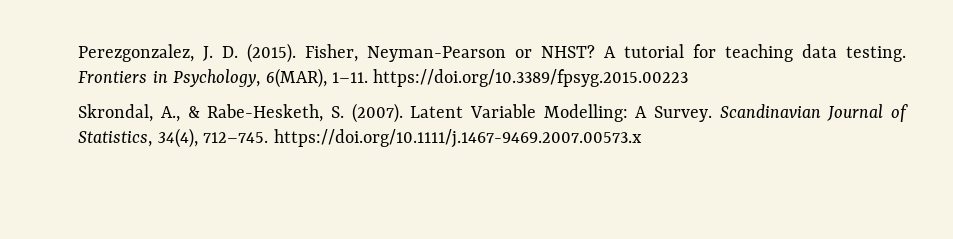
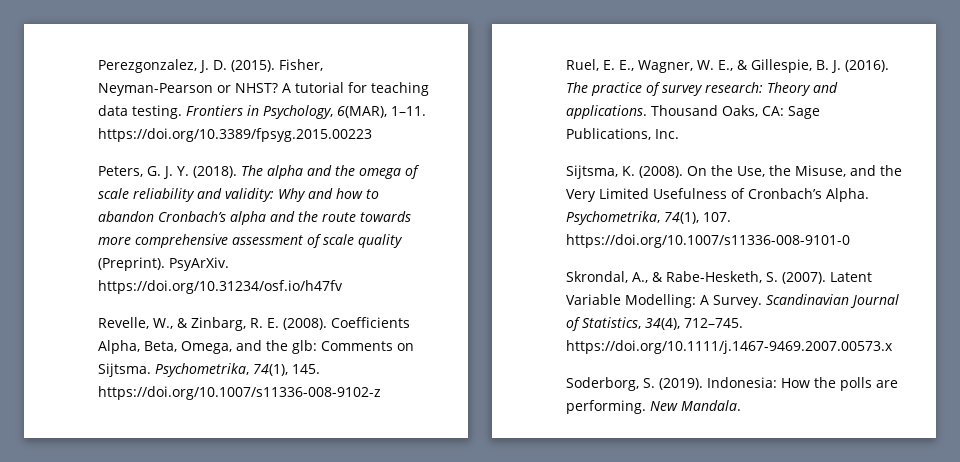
(689, 78) none -> [98,165,421,179] [98,188,380,202] [98,211,412,225] [98,234,404,248] [98,257,230,271] [98,280,344,294] [98,317,411,331] [98,340,415,354] [98,363,321,377] [98,386,382,400] [566,59,890,73] [566,82,839,96] [566,105,821,119] [566,128,680,140] [566,165,903,179] [566,188,870,202] [566,211,732,225] [566,234,851,248] // Peters, G. J. Y. (2018). The alpha and the omega of scale reliability and validity: Why and how to abandon Cronbach’s alpha and the route towards more comprehensive assessment of scale quality (Preprint). PsyArXiv. https://doi.org/10.31234/osf.io/h47fv // Revelle, W., & Zinbarg, R. E. (2008). Coefficients Alpha, Beta, Omega, and the glb: Comments on Sijtsma. Psychometrika, 74(1), 145. https://doi.org/10.1007/s11336-008-9102-z // Ruel, E. E., Wagner, W. E., & Gillespie, B. J. (2016). The practice of survey research: Theory and applications. Thousand Oaks, CA: Sage Publications, Inc. // Sijtsma, K. (2008). On the Use, the Misuse, and the Very Limited Usefulness of Cronbach’s Alpha. Psychometrika, 74(1), 107. https://doi.org/10.1007/s11336-008-9101-0
(642, 138) none -> [566,377,899,391] [566,400,742,414] // Soderborg, S. (2019). Indonesia: How the polls are performing. New Mandala.

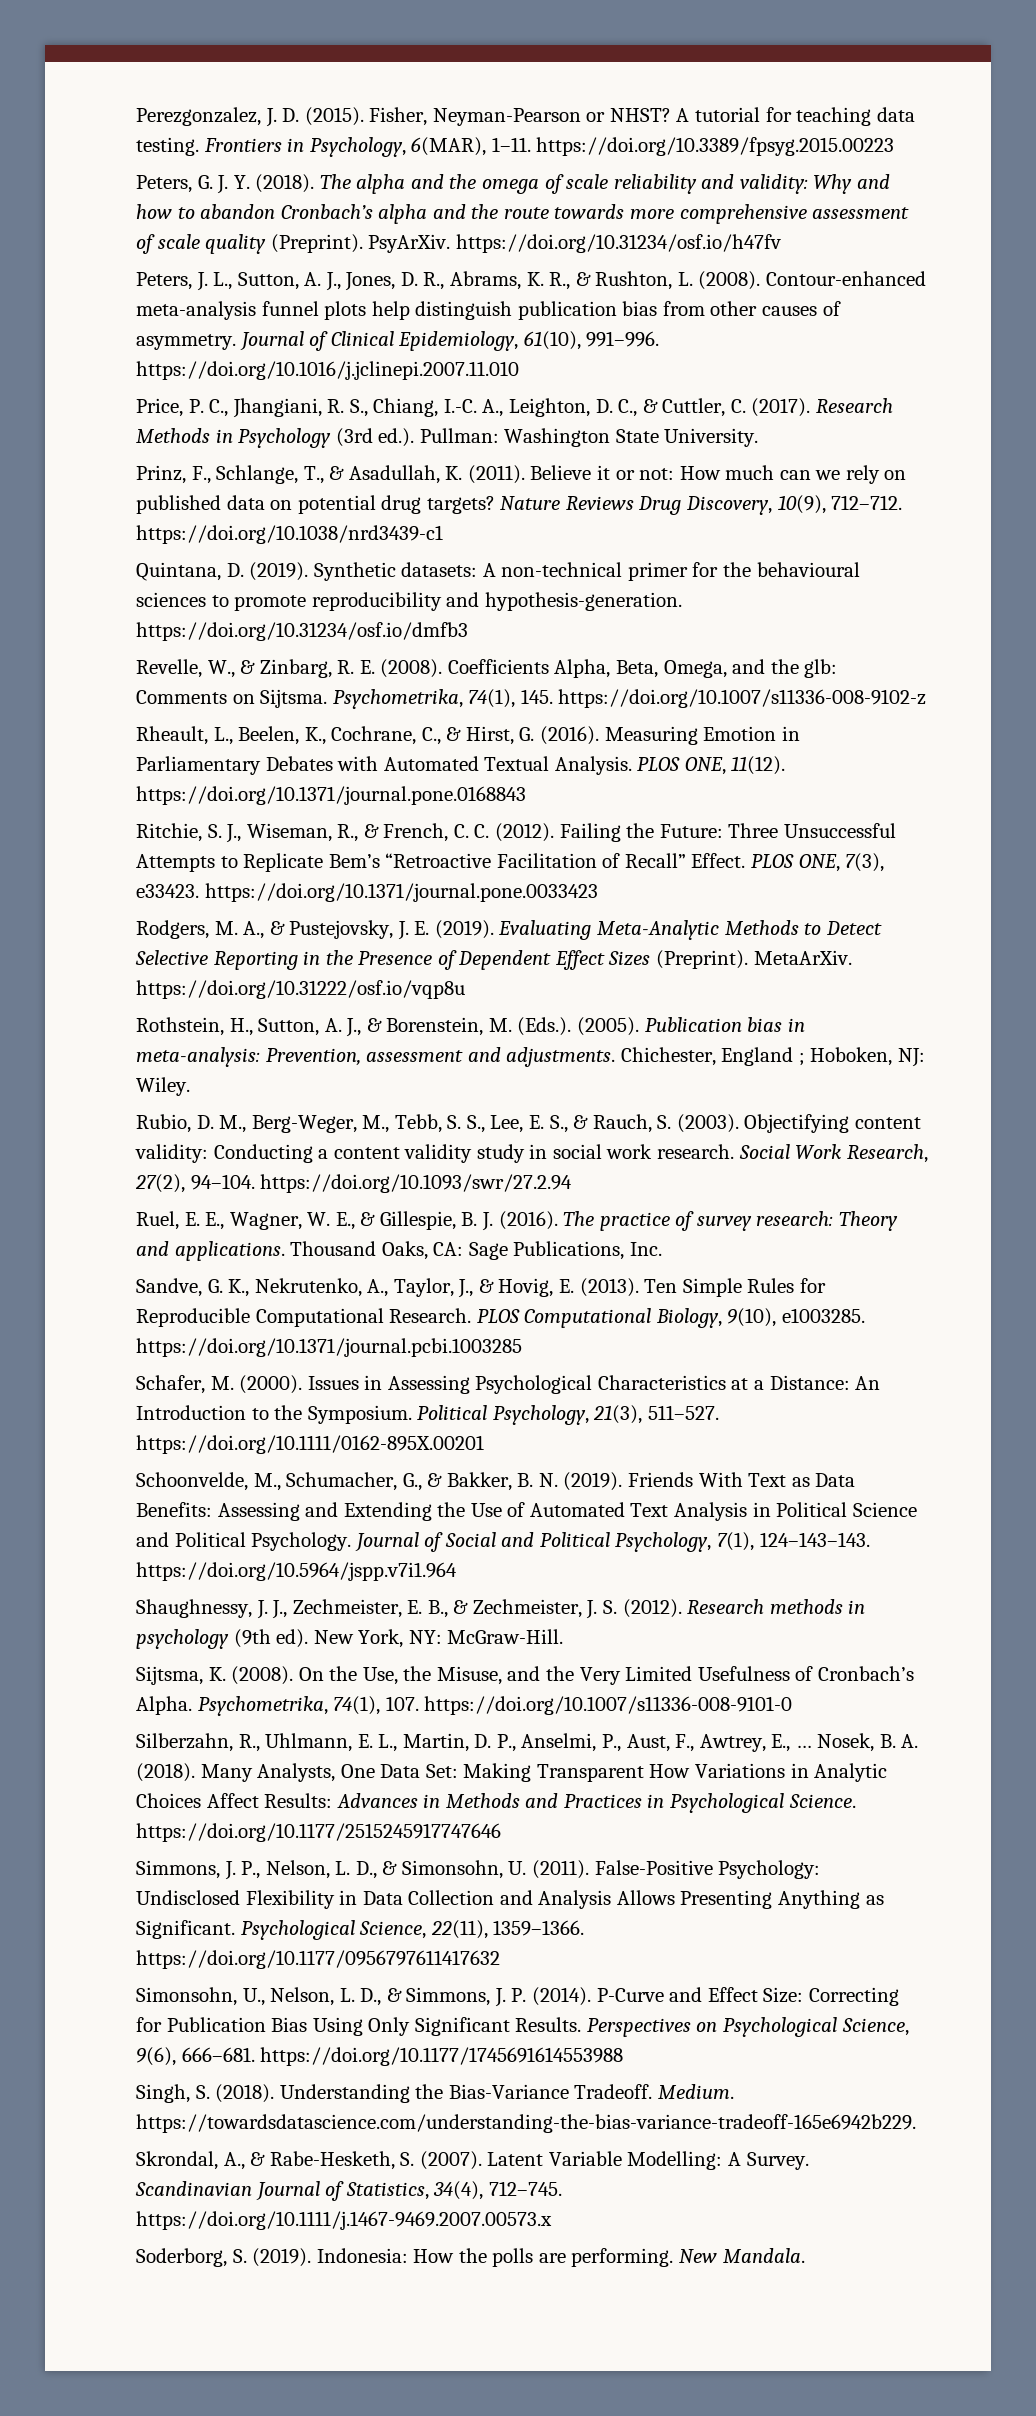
(344, 287) none -> [136,271,926,291] [136,301,841,320] [136,331,660,351] [136,361,520,380] [136,398,893,418] [136,428,759,448] [136,465,907,484] [136,495,903,515] [136,525,444,544] [136,562,860,581] [136,592,682,611] [136,622,469,641] // Peters, J. L., Sutton, A. J., Jones, D. R., Abrams, K. R., & Rushton, L. (2008). Contour-enhanced meta-analysis funnel plots help distinguish publication bias from other causes of asymmetry. Journal of Clinical Epidemiology, 61(10), 991–996. https://doi.org/10.1016/j.jclinepi.2007.11.010 // Price, P. C., Jhangiani, R. S., Chiang, I.-C. A., Leighton, D. C., & Cuttler, C. (2017). Research Methods in Psychology (3rd ed.). Pullman: Washington State University. // Prinz, F., Schlange, T., & Asadullah, K. (2011). Believe it or not: How much can we rely on published data on potential drug targets? Nature Reviews Drug Discovery, 10(9), 712–712. https://doi.org/10.1038/nrd3439-c1 // Quintana, D. (2019). Synthetic datasets: A non-technical primer for the behavioural sciences to promote reproducibility and hypothesis-generation. https://doi.org/10.31234/osf.io/dmfb3
(382, 393) none -> [136,726,800,745] [136,756,786,775] [136,786,527,805] [136,823,896,843] [136,853,885,872] [136,883,598,902] [136,920,882,940] [135,950,852,970] [136,980,466,999] [136,1017,805,1037] [136,1047,925,1067] [136,1077,191,1096] [136,1114,921,1133] [135,1144,928,1163] [135,1174,573,1193] // Rheault, L., Beelen, K., Cochrane, C., & Hirst, G. (2016). Measuring Emotion in Parliamentary Debates with Automated Textual Analysis. PLOS ONE, 11(12). https://doi.org/10.1371/journal.pone.0168843 // Ritchie, S. J., Wiseman, R., & French, C. C. (2012). Failing the Future: Three Unsuccessful Attempts to Replicate Bem’s “Retroactive Facilitation of Recall” Effect. PLOS ONE, 7(3), e33423. https://doi.org/10.1371/journal.pone.0033423 // Rodgers, M. A., & Pustejovsky, J. E. (2019). Evaluating Meta-Analytic Methods to Detect Selective Reporting in the Presence of Dependent Effect Sizes (Preprint). MetaArXiv. https://doi.org/10.31222/osf.io/vqp8u // Rothstein, H., Sutton, A. J., & Borenstein, M. (Eds.). (2005). Publication bias in meta-analysis: Prevention, assessment and adjustments. Chichester, England ; Hoboken, NJ: Wiley. // Rubio, D. M., Berg-Weger, M., Tebb, S. S., Lee, E. S., & Rauch, S. (2003). Objectifying content validity: Conducting a content validity study in social work research. Social Work Research, 27(2), 94–104. https://doi.org/10.1093/swr/27.2.94
(680, 134) none -> [136,1278,826,1298] [136,1308,865,1328] [136,1338,523,1357] [136,1375,881,1394] [136,1405,719,1425] [136,1435,485,1454] [136,1472,856,1491] [136,1502,917,1521] [136,1532,870,1552] [136,1562,458,1581] [136,1599,866,1619] [136,1629,564,1649] // Sandve, G. K., Nekrutenko, A., Taylor, J., & Hovig, E. (2013). Ten Simple Rules for Reproducible Computational Research. PLOS Computational Biology, 9(10), e1003285. https://doi.org/10.1371/journal.pcbi.1003285 // Schafer, M. (2000). Issues in Assessing Psychological Characteristics at a Distance: An Introduction to the Symposium. Political Psychology, 21(3), 511–527. https://doi.org/10.1111/0162-895X.00201 // Schoonvelde, M., Schumacher, G., & Bakker, B. N. (2019). Friends With Text as Data Benefits: Assessing and Extending the Use of Automated Text Analysis in Political Science and Political Psychology. Journal of Social and Political Psychology, 7(1), 124–143–143. https://doi.org/10.5964/jspp.v7i1.964 // Shaughnessy, J. J., Zechmeister, E. B., & Zechmeister, J. S. (2012). Research methods in psychology (9th ed). New York, NY: McGraw-Hill.
(851, 241) none -> [136,1733,919,1752] [136,1763,888,1782] [136,1793,856,1813] [136,1823,502,1842] [136,1860,821,1880] [136,1890,884,1909] [136,1920,585,1940] [136,1950,501,1969] [136,1987,899,2007] [136,2017,909,2037] [136,2047,624,2066] [136,2084,734,2103] [136,2114,917,2133] // Silberzahn, R., Uhlmann, E. L., Martin, D. P., Anselmi, P., Aust, F., Awtrey, E., … Nosek, B. A. (2018). Many Analysts, One Data Set: Making Transparent How Variations in Analytic Choices Affect Results: Advances in Methods and Practices in Psychological Science. https://doi.org/10.1177/2515245917747646 // Simmons, J. P., Nelson, L. D., & Simonsohn, U. (2011). False-Positive Psychology: Undisclosed Flexibility in Data Collection and Analysis Allows Presenting Anything as Significant. Psychological Science, 22(11), 1359–1366. https://doi.org/10.1177/0956797611417632 // Simonsohn, U., Nelson, L. D., & Simmons, J. P. (2014). P-Curve and Effect Size: Correcting for Publication Bias Using Only Significant Results. Perspectives on Psychological Science, 9(6), 666–681. https://doi.org/10.1177/1745691614553988 // Singh, S. (2018). Understanding the Bias-Variance Tradeoff. Medium. https://towardsdatascience.com/understanding-the-bias-variance-tradeoff-165e6942b229.

